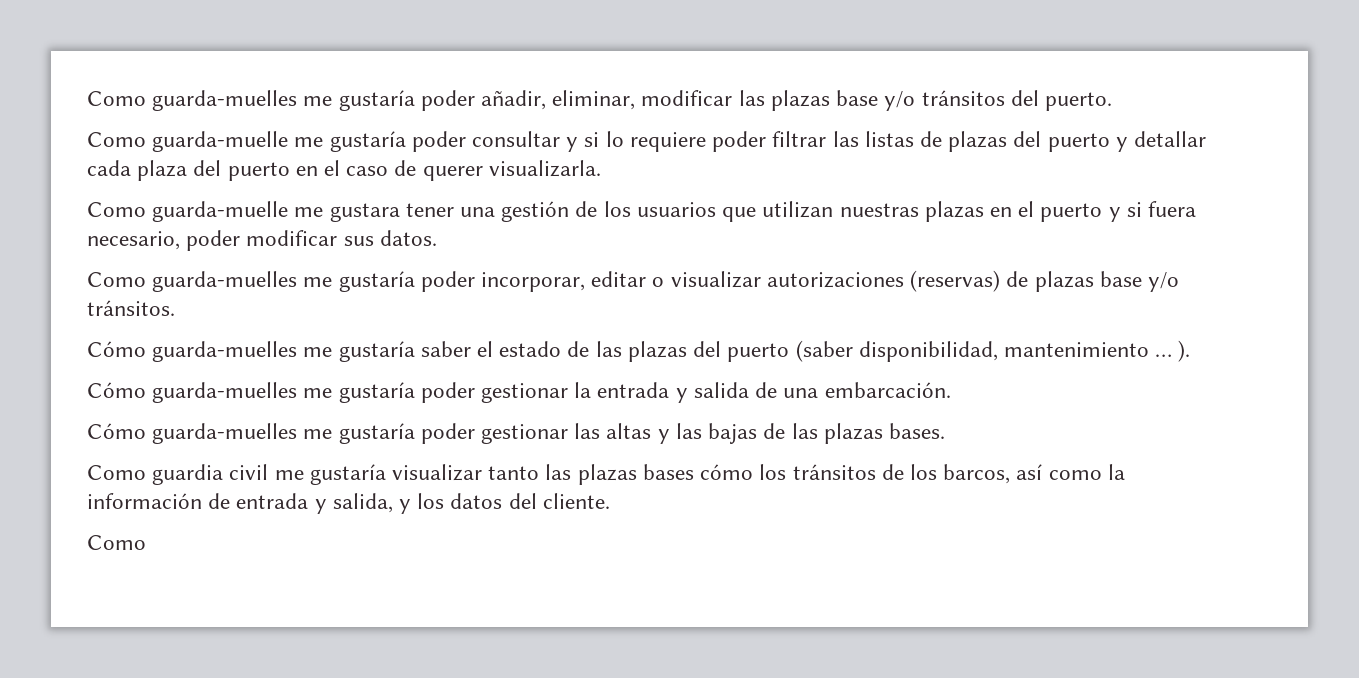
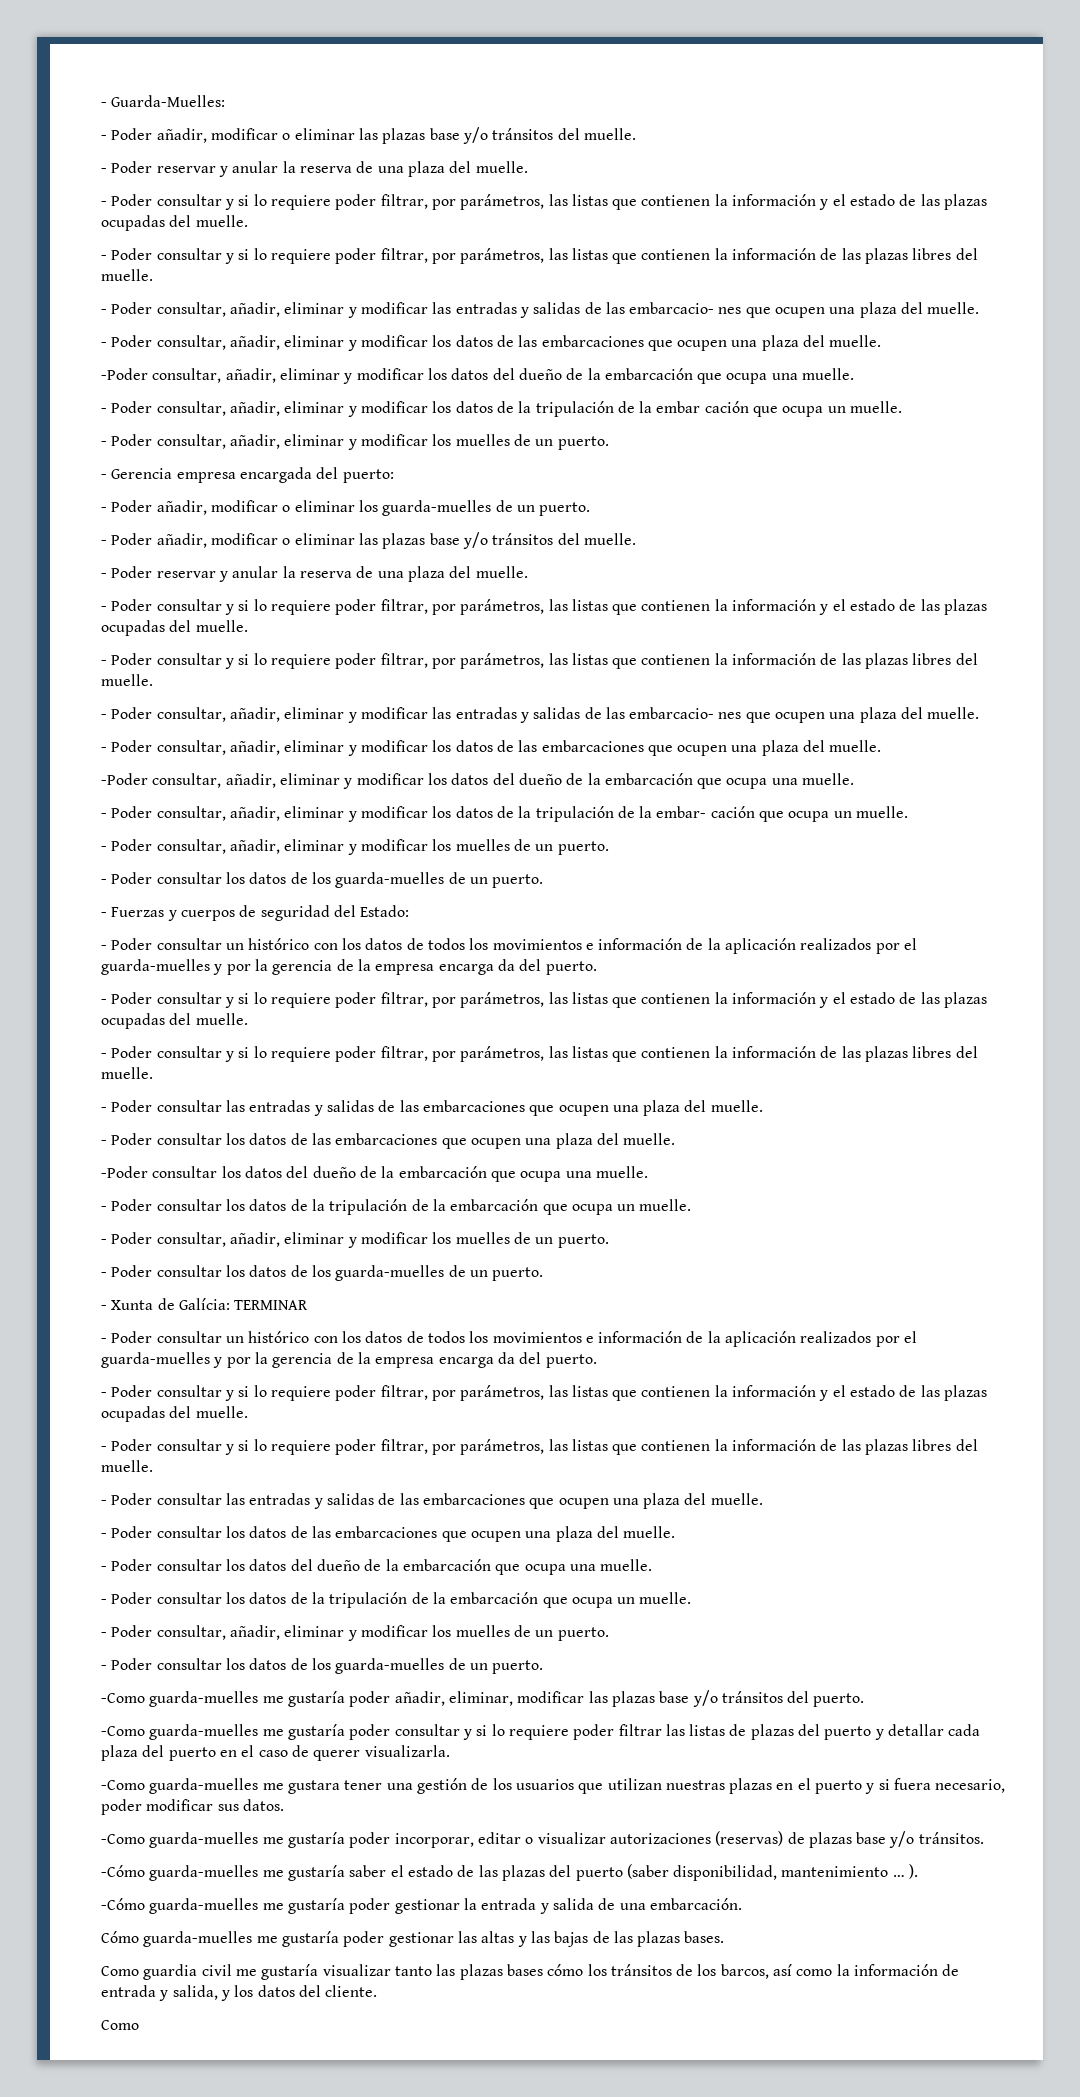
[87,91,146,106] Como -> [101,95,226,107] [101,127,636,144] [101,161,528,177] [101,194,988,210] [101,215,248,231] [101,248,978,264] [101,269,153,281] [101,302,980,318] [101,335,882,351] [101,368,855,384] [101,401,903,417] [101,434,609,450] [101,467,394,483] [101,500,591,516] [101,532,636,549] [101,566,528,582] [101,599,988,615] [101,620,248,636] [101,653,978,669] [101,674,153,686] [101,707,980,723] [101,740,882,756] [101,773,855,789] [101,806,909,822] [101,839,609,855] [101,872,544,888] [101,905,410,921] [101,938,918,954] [101,959,597,975] [101,992,988,1008] [101,1013,248,1029] [101,1046,978,1062] [101,1067,153,1079] [101,1100,763,1116] [101,1133,676,1149] [101,1166,648,1182] [101,1199,692,1215] [101,1232,609,1248] [101,1265,544,1281] [101,1298,309,1310] [101,1331,918,1347] [101,1352,597,1368] [101,1385,988,1401] [101,1406,248,1422] [101,1439,978,1455] [101,1460,153,1472] [101,1493,763,1509] [101,1526,676,1542] [101,1559,653,1575] [101,1592,692,1608] [101,1625,609,1641] [101,1658,544,1674] [101,1693,145,1703] - Guarda-Muelles: // - Poder añadir, modificar o eliminar las plazas base y/o tránsitos del muelle. // - Poder reservar y anular la reserva de una plaza del muelle. // - Poder consultar y si lo requiere poder filtrar, por parámetros, las listas que contienen la información y el estado de las plazas ocupadas del muelle. // - Poder consultar y si lo requiere poder filtrar, por parámetros, las listas que contienen la información de las plazas libres del muelle. // - Poder consultar, añadir, eliminar y modificar las entradas y salidas de las embarcacio- nes que ocupen una plaza del muelle. // - Poder consultar, añadir, eliminar y modificar los datos de las embarcaciones que ocupen una plaza del muelle. // -Poder consultar, añadir, eliminar y modificar los datos del dueño de la embarcación que ocupa una muelle. // - Poder consultar, añadir, eliminar y modificar los datos de la tripulación de la embar cación que ocupa un muelle. // - Poder consultar, añadir, eliminar y modificar los muelles de un puerto. // - Gerencia empresa encargada del puerto: // - Poder añadir, modificar o eliminar los guarda-muelles de un puerto. // - Poder añadir, modificar o eliminar las plazas base y/o tránsitos del muelle. // - Poder reservar y anular la reserva de una plaza del muelle. // - Poder consultar y si lo requiere poder filtrar, por parámetros, las listas que contienen la información y el estado de las plazas ocupadas del muelle. // - Poder consultar y si lo requiere poder filtrar, por parámetros, las listas que contienen la información de las plazas libres del muelle. // - Poder consultar, añadir, eliminar y modificar las entradas y salidas de las embarcacio- nes que ocupen una plaza del muelle. // - Poder consultar, añadir, eliminar y modificar los datos de las embarcaciones que ocupen una plaza del muelle. // -Poder consultar, añadir, eliminar y modificar los datos del dueño de la embarcación que ocupa una muelle. // - Poder consultar, añadir, eliminar y modificar los datos de la tripulación de la embar- cación que ocupa un muelle. // - Poder consultar, añadir, eliminar y modificar los muelles de un puerto. // - Poder consultar los datos de los guarda-muelles de un puerto. // - Fuerzas y cuerpos de seguridad del Estado: // - Poder consultar un histórico con los datos de todos los movimientos e información de la aplicación realizados por el guarda-muelles y por la gerencia de la empresa encarga da del puerto. // - Poder consultar y si lo requiere poder filtrar, por parámetros, las listas que contienen la información y el estado de las plazas ocupadas del muelle. // - Poder consultar y si lo requiere poder filtrar, por parámetros, las listas que contienen la información de las plazas libres del muelle. // - Poder consultar las entradas y salidas de las embarcaciones que ocupen una plaza del muelle. // - Poder consultar los datos de las embarcaciones que ocupen una plaza del muelle. // -Poder consultar los datos del dueño de la embarcación que ocupa una muelle. // - Poder consultar los datos de la tripulación de la embarcación que ocupa un muelle. // - Poder consultar, añadir, eliminar y modificar los muelles de un puerto. // - Poder consultar los datos de los guarda-muelles de un puerto. // - Xunta de Galícia: TERMINAR // - Poder consultar un histórico con los datos de todos los movimientos e información de la aplicación realizados por el guarda-muelles y por la gerencia de la empresa encarga da del puerto. // - Poder consultar y si lo requiere poder filtrar, por parámetros, las listas que contienen la información y el estado de las plazas ocupadas del muelle. // - Poder consultar y si lo requiere poder filtrar, por parámetros, las listas que contienen la información de las plazas libres del muelle. // - Poder consultar las entradas y salidas de las embarcaciones que ocupen una plaza del muelle. // - Poder consultar los datos de las embarcaciones que ocupen una plaza del muelle. // - Poder consultar los datos del dueño de la embarcación que ocupa una muelle. // - Poder consultar los datos de la tripulación de la embarcación que ocupa un muelle. // - Poder consultar, añadir, eliminar y modificar los muelles de un puerto. // - Poder consultar los datos de los guarda-muelles de un puerto. // -Como
[87,131,289,152] Como guarda-muelle -> [101,1724,259,1740] -Como guarda-muelles
[87,201,289,222] Como guarda-muelle -> [101,1778,259,1794] -Como guarda-muelles
[87,272,146,287] Como -> [101,1834,145,1844] -Como
[87,341,146,357] Cómo -> [101,1865,145,1877] -Cómo
[87,382,146,398] Cómo -> [101,1898,145,1910] -Cómo

